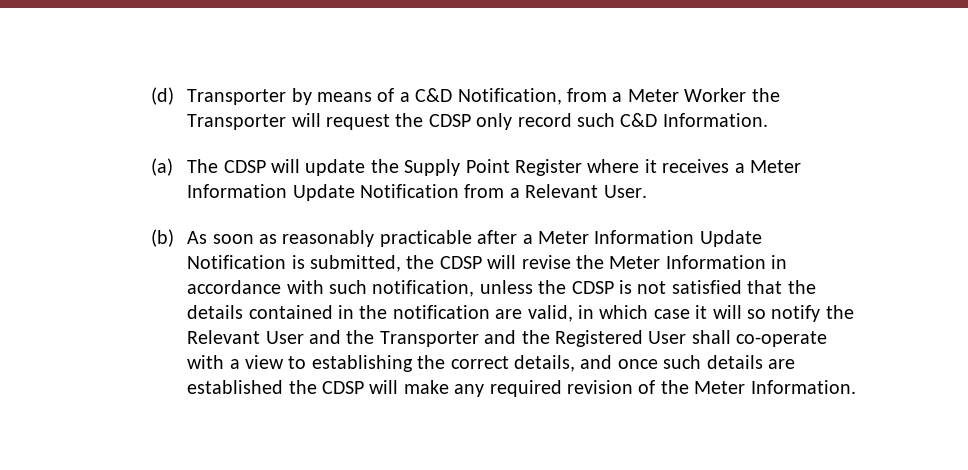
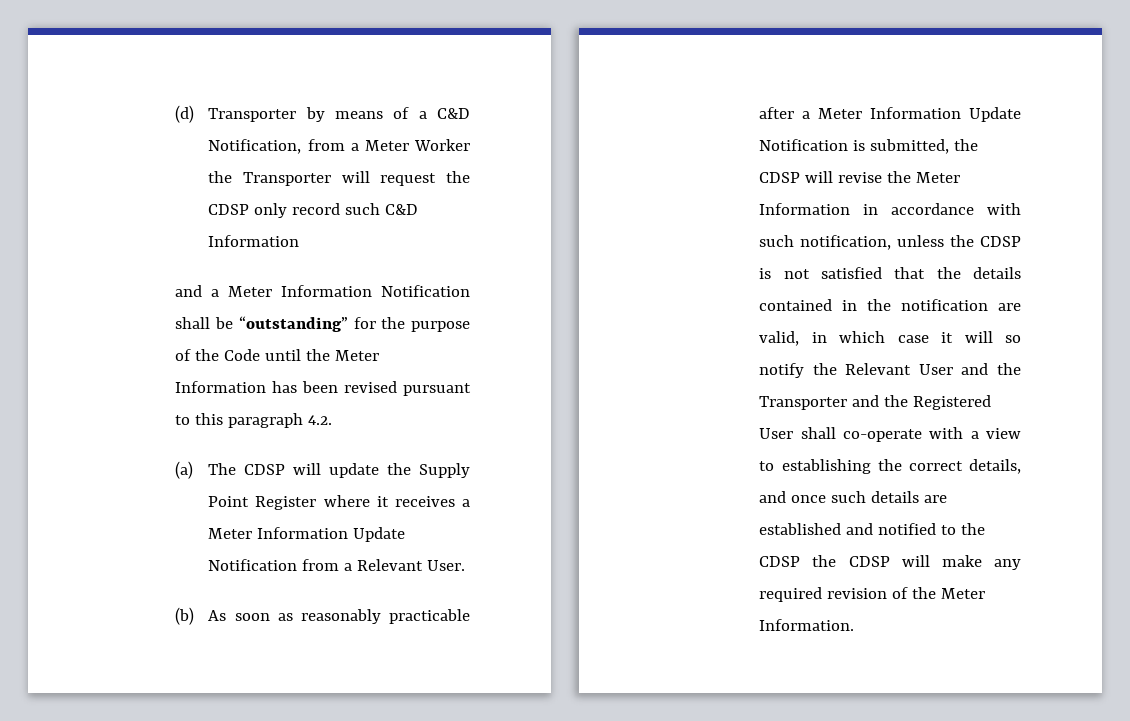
[662,113,768,127] Information. -> [208,235,300,247] [175,285,470,297] [175,316,470,332] [175,349,380,361] [175,381,471,396] [175,413,333,428] Information // and a Meter Information Notification shall be “outstanding” for the purpose of the Code until the Meter Information has been revised pursuant to this paragraph 4.2.
(284, 387) none -> [846,523,986,535] [759,556,801,567] and notified to the CDSP

